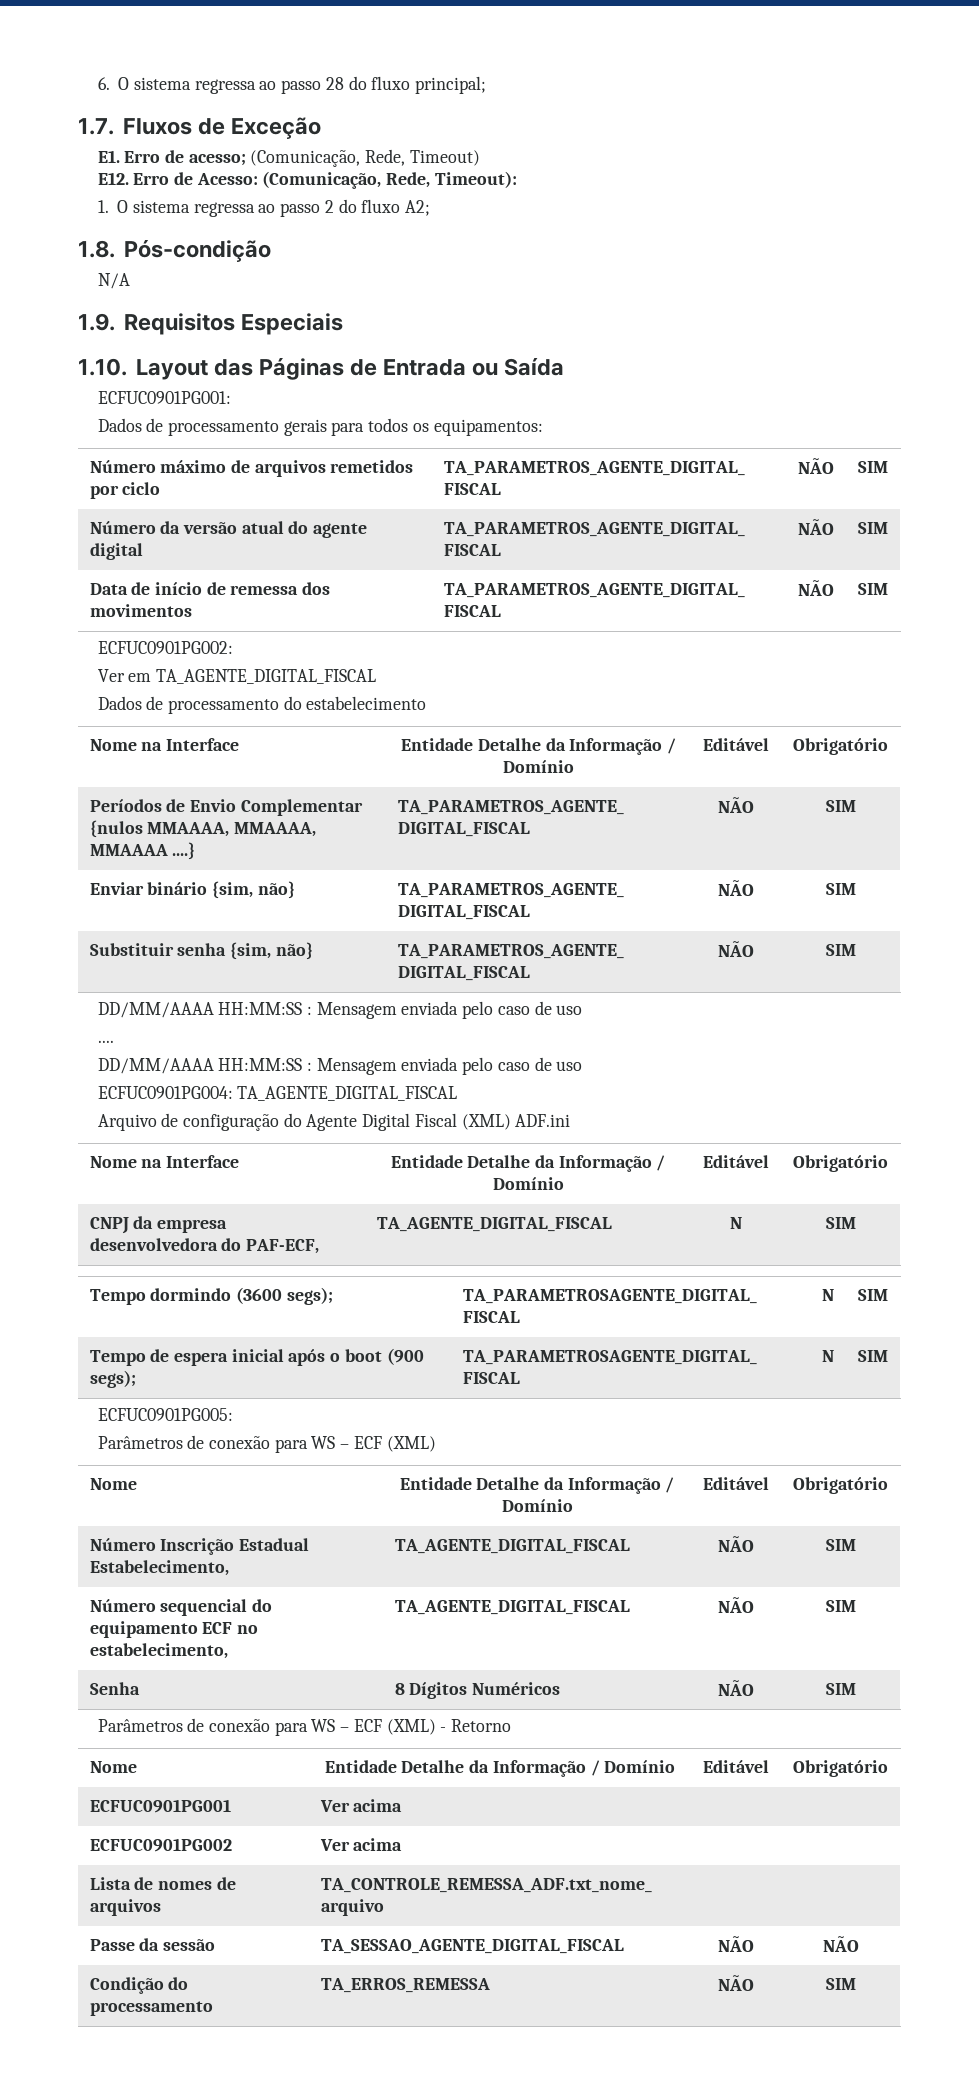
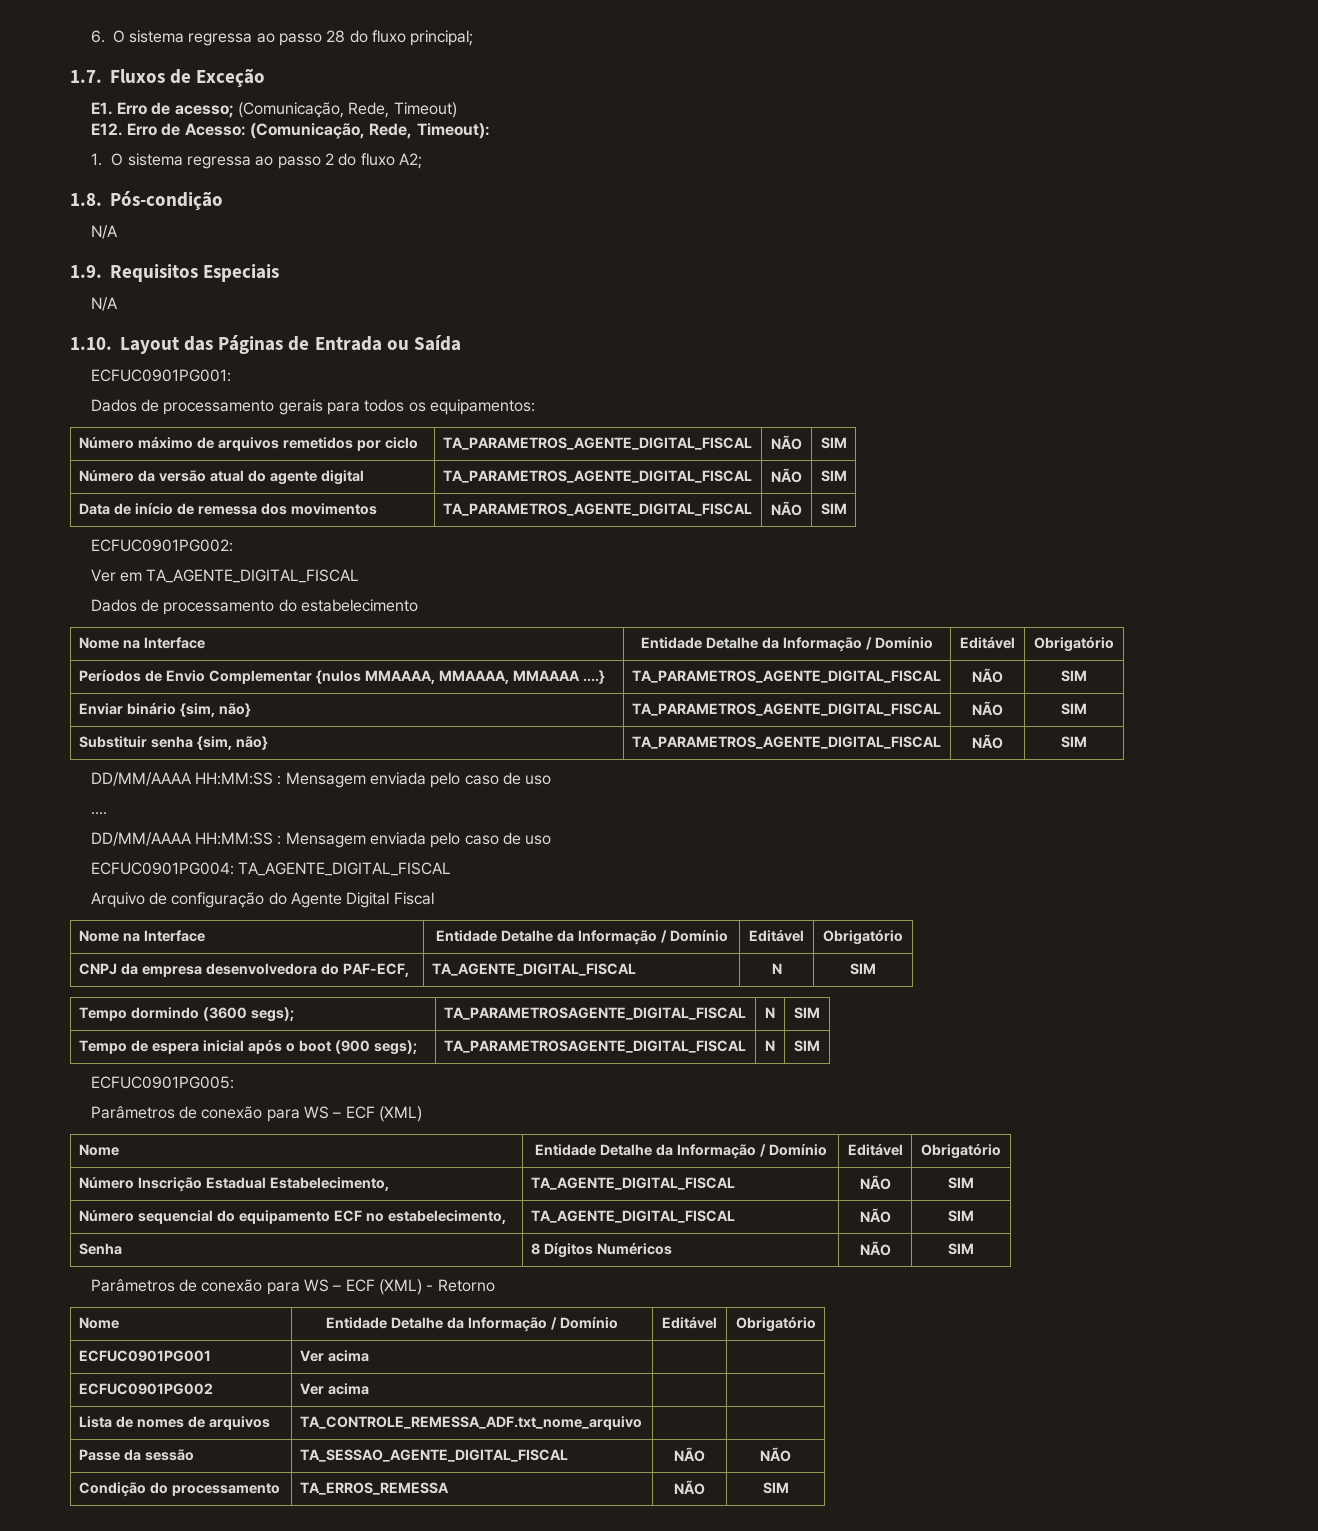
(343, 324) none -> [90,297,118,311] // N/A
[461,1114,571,1130] (XML) ADF.ini -> (434, 898) none

